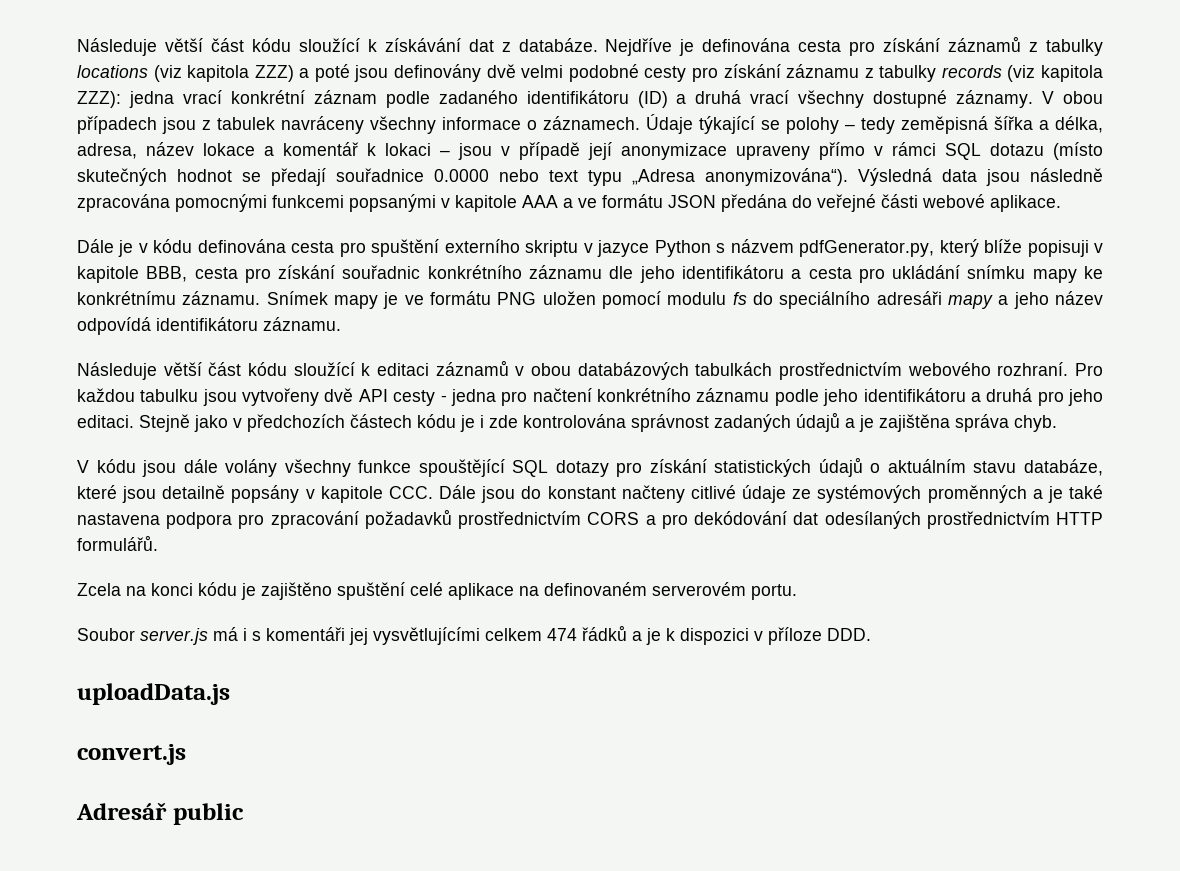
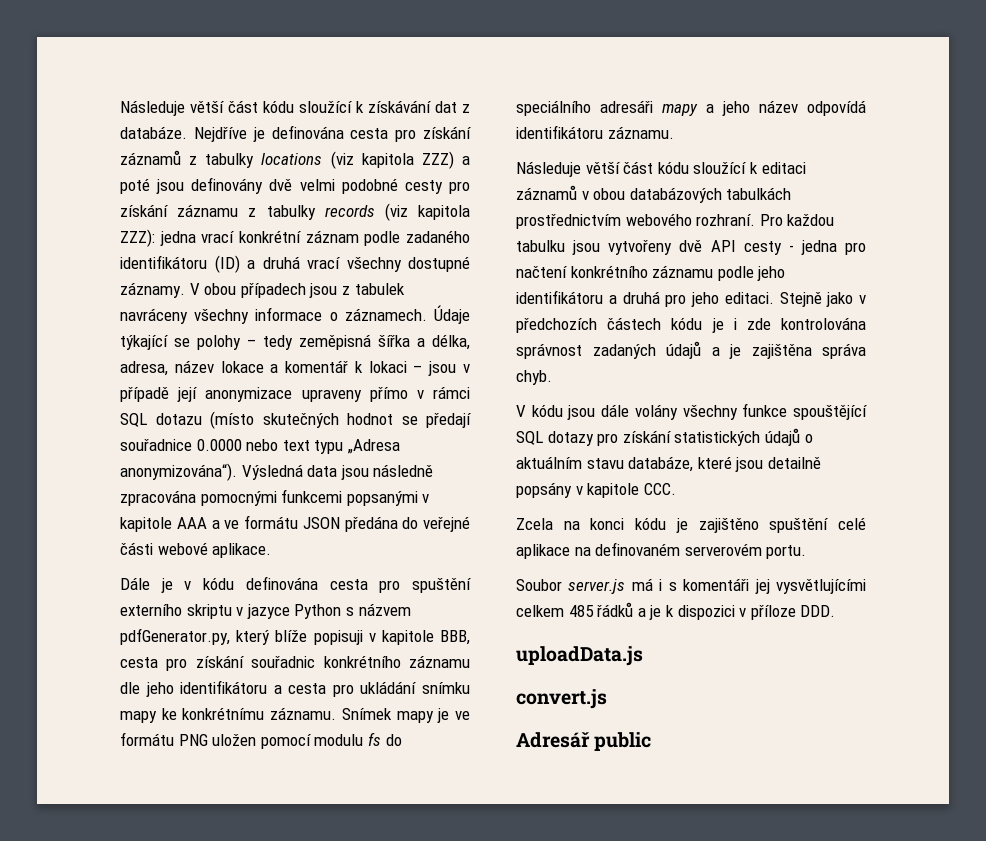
[439,485,1103,503] [77,509,1104,529] [77,535,158,551] Dále jsou do konstant načteny citlivé údaje ze systémových proměnných a je také nastavena podpora pro zpracování požadavků prostřednictvím CORS a pro dekódování dat odesílaných prostřednictvím HTTP formulářů. -> (676, 489) none
[547,628,577,641] 474 -> [568,605,594,617] 485

